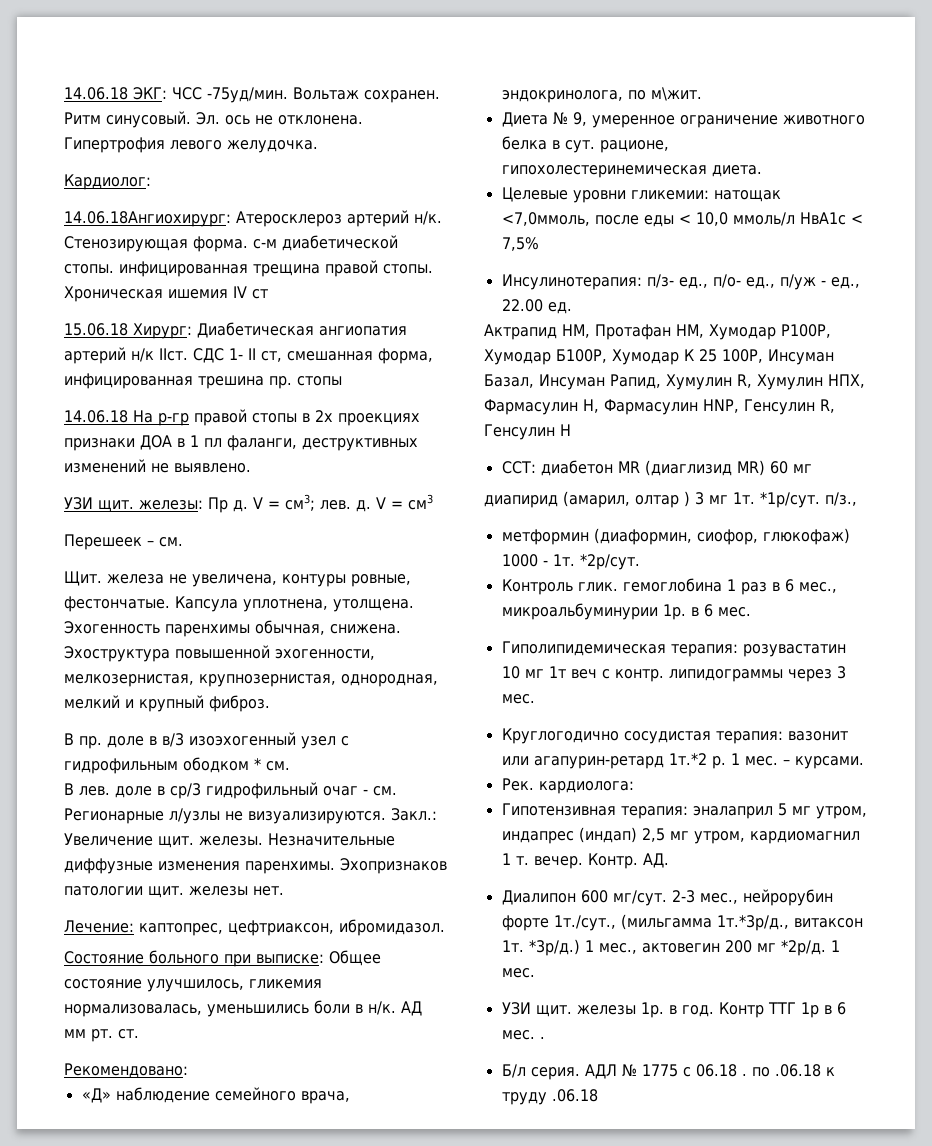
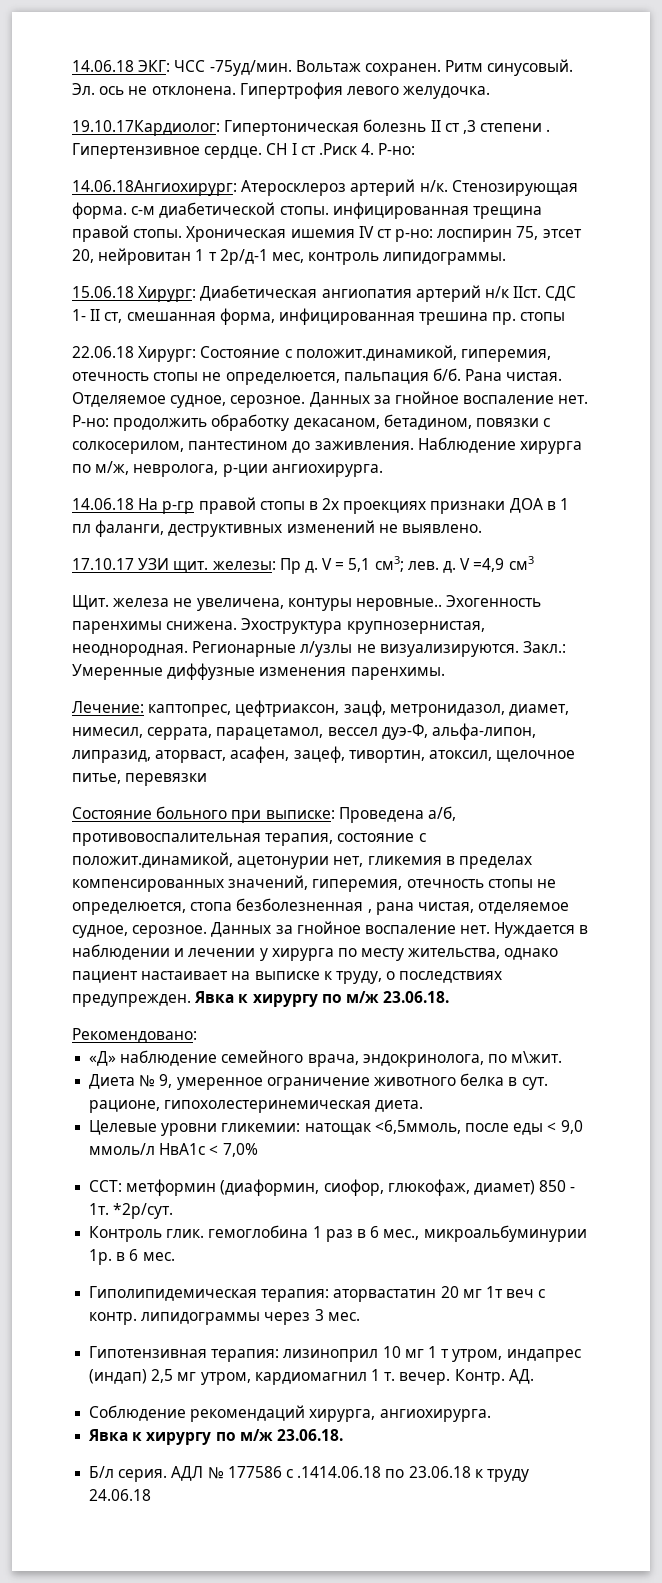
[64,174,151,190] Кардиолог: -> [72,119,551,136] [72,143,416,159] 19.10.17Кардиолог: Гипертоническая болезнь II ст ,3 степени . Гипертензивное сердце. СН I ст .Риск 4. Р-но:
(268, 294) none -> [395,226,582,242] [72,248,507,265] р-но: лоспирин 75, этсет 20, нейровитан 1 т 2р/д-1 мес, контроль липидограммы.
(342, 381) none -> [72,345,551,362] [72,368,563,385] [72,391,589,408] [72,414,551,431] [72,437,582,454] [72,461,383,477] // 22.06.18 Хирург: Состояние с положит.динамикой, гиперемия, отечность стопы не определюется, пальпация б/б. Рана чистая. Отделяемое судное, серозное. Данных за гнойное воспаление нет. Р-но: продолжить обработку декасаном, бетадином, повязки с солкосерилом, пантестином до заживления. Наблюдение хирурга по м/ж, невролога, р-ции ангиохирурга.
(251, 468) none -> [72,558,134,570] 17.10.17
(280, 505) none -> [348,558,371,572] 5,1
[391,501,403,509] = -> [473,558,505,572] =4,9
[64,534,183,550] // Перешеек – см. -> (534, 563) none
[351,574,411,587] [64,596,414,612] ровные, фестончатые. Капсула уплотнена, утолщена. -> [355,598,442,611] неровные..
[255,620,325,635] обычная, -> (162, 627) none
[175,645,375,660] [64,674,438,687] [64,695,270,712] [64,732,349,749] [64,757,290,774] [64,782,397,799] повышенной эхогенности, мелкозернистая, крупнозернистая, однородная, мелкий и крупный фиброз. // В пр. доле в в/3 изоэхогенный узел с гидрофильным ободком * см. // В лев. доле в ср/3 гидрофильный очаг - см. -> [346,621,485,634] [72,644,188,657] крупнозернистая, неоднородная.
[64,833,395,848] Увеличение щит. железы. Незначительные -> [72,664,163,680] Умеренные
[340,858,447,874] [64,886,284,898] [64,919,445,936] [64,950,381,967] [64,979,322,992] [64,1000,422,1017] [64,1029,139,1042] Эхопризнаков патологии щит. железы нет. // Лечение: каптопрес, цефтриаксон, ибромидазол. // Состояние больного при выписке: Общее состояние улучшилось, гликемия нормализовалась, уменьшились боли в н/к. АД мм рт. ст. -> [72,700,569,717] [72,723,536,740] [72,746,576,763] [72,773,208,786] [72,806,456,823] [72,833,426,846] [72,852,532,869] [72,875,556,892] [72,898,570,915] [72,921,589,938] [72,944,559,961] [72,971,503,984] [72,991,450,1007] // Лечение: каптопрес, цефтриаксон, зацф, метронидазол, диамет, нимесил, серрата, парацетамол, вессел дуэ-Ф, альфа-липон, липразид, аторваст, асафен, зацеф, тивортин, атоксил, щелочное питье, перевязки // Состояние больного при выписке: Проведена а/б, противовоспалительная терапия, состояние с положит.динамикой, ацетонурии нет, гликемия в пределах компенсированных значений, гиперемия, отечность стопы не определюется, стопа безболезненная , рана чистая, отделяемое судное, серозное. Данных за гнойное воспаление нет. Нуждается в наблюдении и лечении у хирурга по месту жительства, однако пациент настаивает на выписке к труду, о последствиях предупрежден. Явка к хирургу по м/ж 23.06.18.
[501,212,590,226] <7,0ммоль, -> [374,1120,461,1134] <6,5ммоль,
[695,212,728,226] 10,0 -> [560,1120,583,1134] 9,0
[501,237,539,251] [501,274,860,290] [501,299,572,314] [484,324,831,340] [484,349,834,365] [484,374,865,390] [484,399,835,415] [484,424,571,440] [501,460,812,476] [484,491,857,508] [501,528,850,545] [501,554,538,567] 7,5% // Инсулинотерапия: п/з- ед., п/о- ед., п/уж - ед., 22.00 ед. // Актрапид НМ, Протафан НМ, Хумодар Р100Р, Хумодар Б100Р, Хумодар К 25 100Р, Инсуман Базал, Инсуман Рапид, Хумулин R, Хумулин НПХ, Фармасулин Н, Фармасулин НNР, Генсулин R, Генсулин Н // ССТ: диабетон МR (диаглизид МR) 60 мг // диапирид (амарил, олтар ) 3 мг 1т. *1р/сут. п/з., // метформин (диаформин, сиофор, глюкофаж) 1000 -> [222,1143,258,1157] [89,1179,567,1196] 7,0% // ССТ: метформин (диаформин, сиофор, глюкофаж, диамет) 850
[742,644,846,657] [501,666,520,679] розувастатин 10 -> [333,1286,459,1302] аторвастатин 20
[501,728,848,744] [501,753,864,769] [501,778,634,794] [501,803,811,819] Круглогодично сосудистая терапия: вазонит или агапурин-ретард 1т.*2 р. 1 мес. – курсами. // Рек. кардиолога: // Гипотензивная терапия: эналаприл 5 мг -> [89,1346,450,1362] Гипотензивная терапия: лизиноприл 10 мг 1 т
[501,889,833,906] [501,914,863,931] [501,939,840,956] [501,968,535,978] [501,1002,846,1018] [501,1030,545,1040] [501,1064,821,1080] Диалипон 600 мг/сут. 2-3 мес., нейрорубин форте 1т./сут., (мильгамма 1т.*3р/д., витаксон 1т. *3р/д.) 1 мес., актовегин 200 мг *2р/д. 1 мес. // УЗИ щит. железы 1р. в год. Контр ТТГ 1р в 6 мес. . // Б/л серия. АДЛ № 1775 с 06.18 . по .06.18 -> [89,1405,491,1422] [88,1429,343,1445] [89,1466,471,1482] Соблюдение рекомендаций хирурга, ангиохирурга. // Явка к хирургу по м/ж 23.06.18. // Б/л серия. АДЛ № 177586 с .1414.06.18 по 23.06.18
[551,1089,598,1102] .06.18 -> [89,1489,152,1501] 24.06.18

